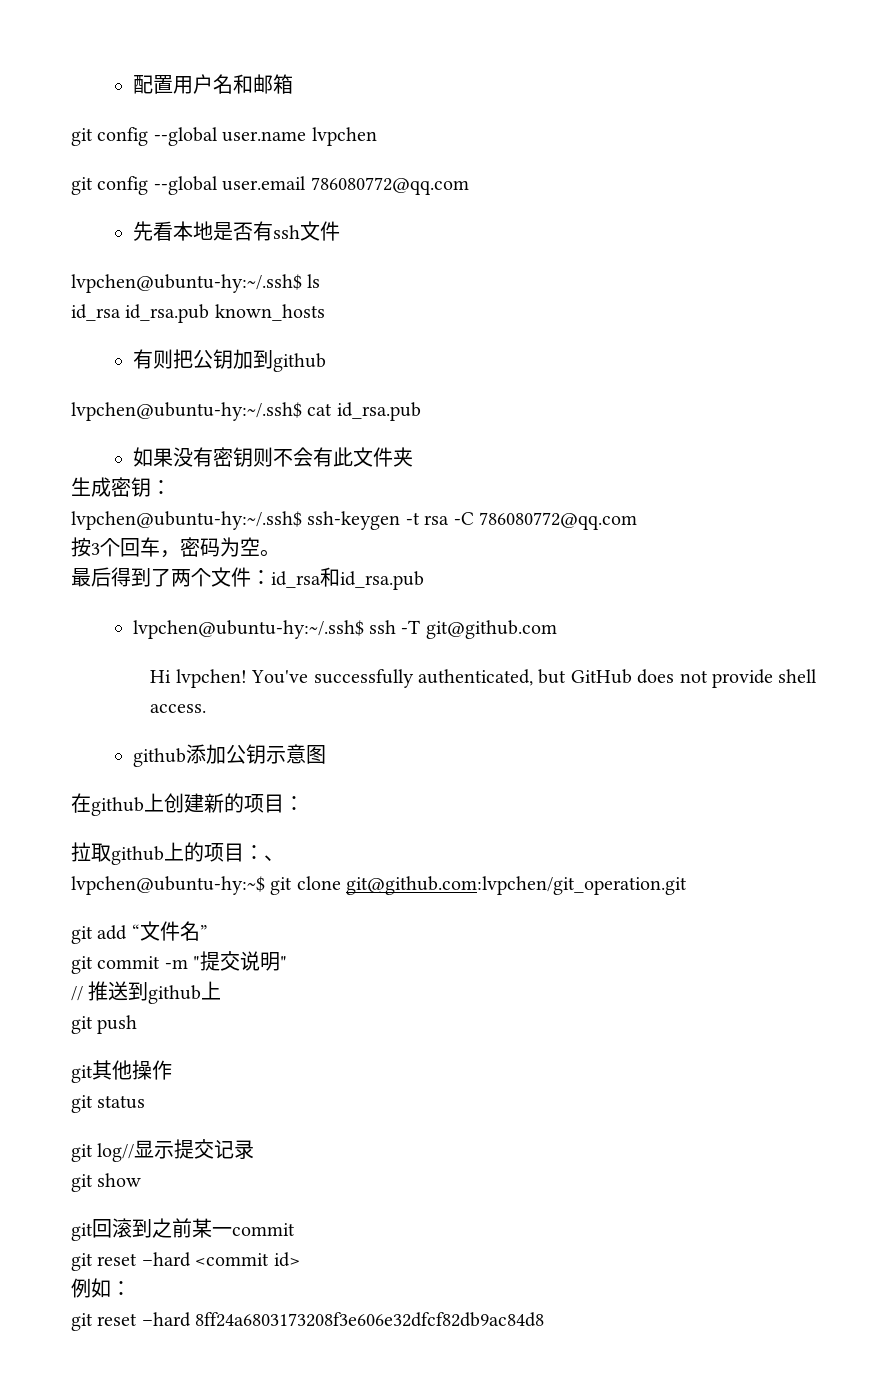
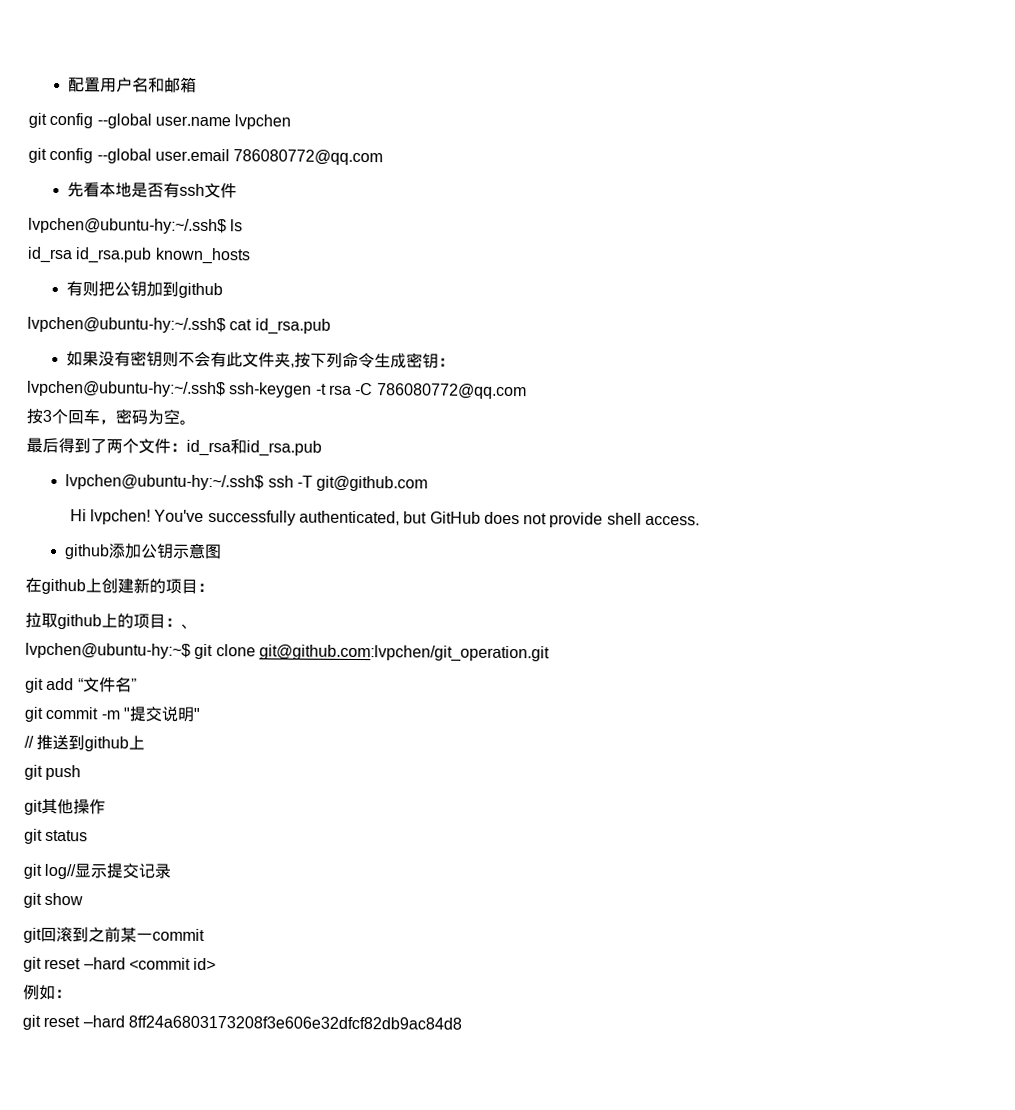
(413, 457) // -> [290,351,376,369] ,按下列命令

